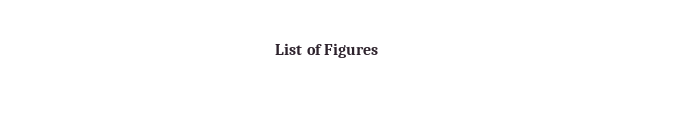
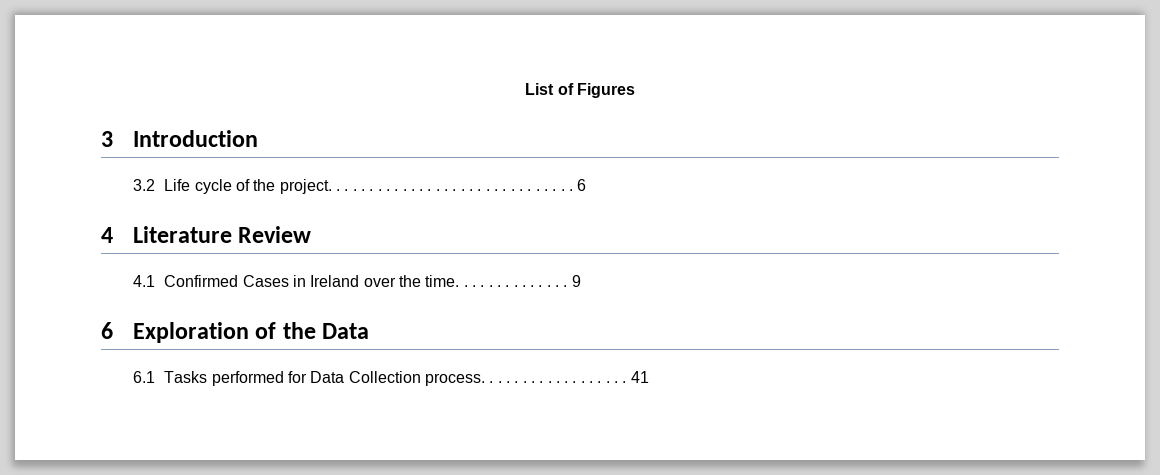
(378, 50) none -> [101,130,258,147] [132,179,587,194] [101,226,312,243] [132,275,581,287] [101,322,370,343] [132,371,649,386] // 3 Introduction // 3.2 Life cycle of the project. . . . . . . . . . . . . . . . . . . . . . . . . . . . . . 6 // 4 Literature Review // 4.1 Confirmed Cases in Ireland over the time. . . . . . . . . . . . . . 9 // 6 Exploration of the Data // 6.1 Tasks performed for Data Collection process. . . . . . . . . . . . . . . . . . 41

